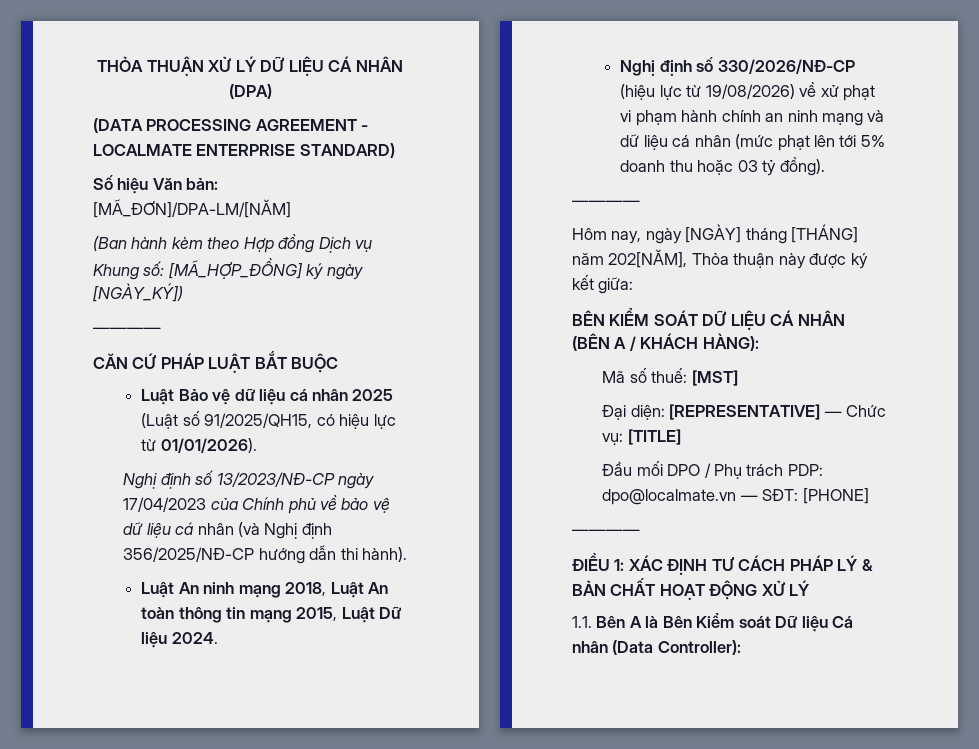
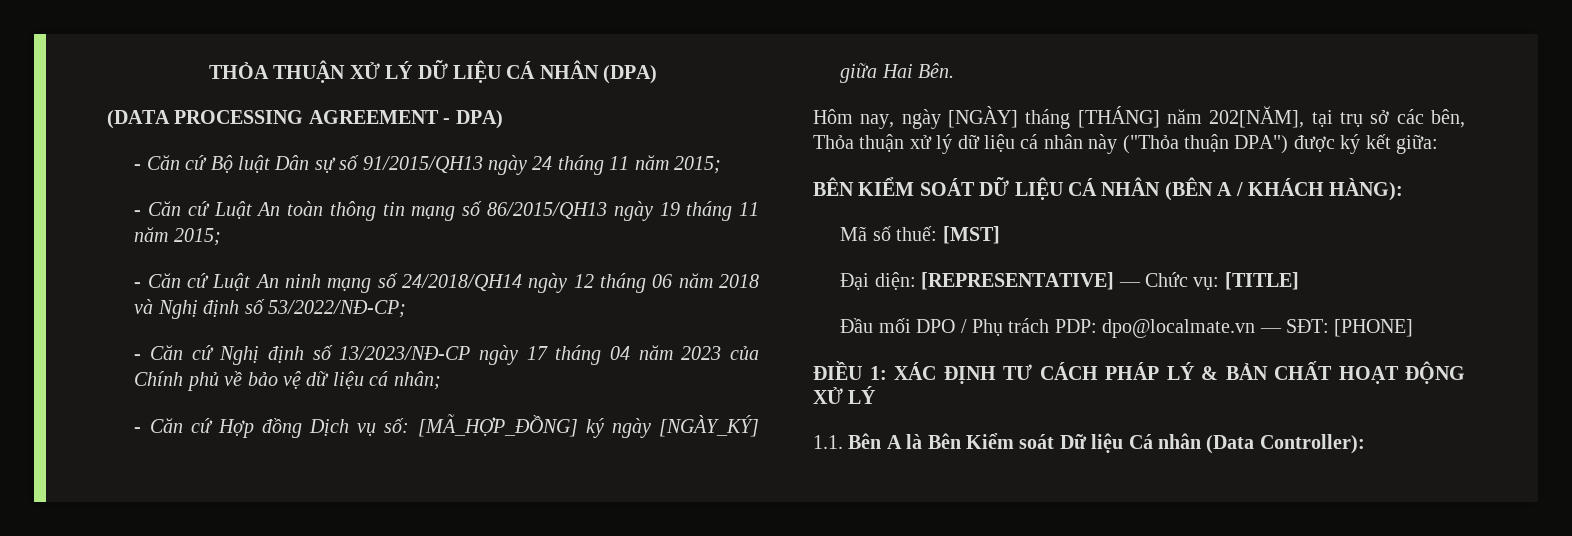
[93,143,395,158] [93,175,219,194] [93,199,291,218] [93,234,373,253] [93,258,363,280] [93,283,183,302] [93,327,161,333] [93,351,339,373] [141,388,394,405] [141,411,396,429] [141,438,257,453] LOCALMATE ENTERPRISE STANDARD) // Số hiệu Văn bản: [MÃ_ĐƠN]/DPA-LM/[NĂM] // (Ban hành kèm theo Hợp đồng Dịch vụ Khung số: [MÃ_HỢP_ĐỒNG] ký ngày [NGÀY_KÝ]) // ―――― // CĂN CỨ PHÁP LUẬT BẮT BUỘC // Luật Bảo vệ dữ liệu cá nhân 2025 (Luật số 91/2025/QH15, có hiệu lực từ 01/01/2026). // -> [455,110,503,129] [134,155,722,175] [134,201,759,221] [134,227,221,246] [134,273,759,293] [134,299,407,319] [134,345,214,360] DPA) // - Căn cứ Bộ luật Dân sự số 91/2015/QH13 ngày 24 tháng 11 năm 2015; // - Căn cứ Luật An toàn thông tin mạng số 86/2015/QH13 ngày 19 tháng 11 năm 2015; // - Căn cứ Luật An ninh mạng số 24/2018/QH14 ngày 12 tháng 06 năm 2018 và Nghị định số 53/2022/NĐ-CP; // - Căn cứ
[123,497,207,512] 17/04/2023 -> [526,345,722,365] 17 tháng 04 năm 2023
[197,522,332,539] [123,545,407,564] [141,582,389,598] [141,606,402,623] [141,632,218,648] [620,57,855,76] [620,82,876,101] [620,110,885,126] [620,134,885,151] [620,157,825,176] [572,200,640,206] nhân (và Nghị định 356/2025/NĐ-CP hướng dẫn thi hành). // Luật An ninh mạng 2018, Luật An toàn thông tin mạng 2015, Luật Dữ liệu 2024. // Nghị định số 330/2026/NĐ-CP (hiệu lực từ 19/08/2026) về xử phạt vi phạm hành chính an ninh mạng và dữ liệu cá nhân (mức phạt lên tới 5% doanh thu hoặc 03 tỷ đồng). // ―――― -> [393,371,441,390] [134,414,760,438] [840,63,955,83] nhân; // - Căn cứ Hợp đồng Dịch vụ số: [MÃ_HỢP_ĐỒNG] ký ngày [NGÀY_KÝ] giữa Hai Bên.
[691,253,806,269] Thỏa thuận này -> [1311,109,1465,128] [813,134,1289,154] tại trụ sở các bên, Thỏa thuận xử lý dữ liệu cá nhân này ("Thỏa thuận DPA")
[572,529,640,535] // ―――― -> (1414, 328) none

